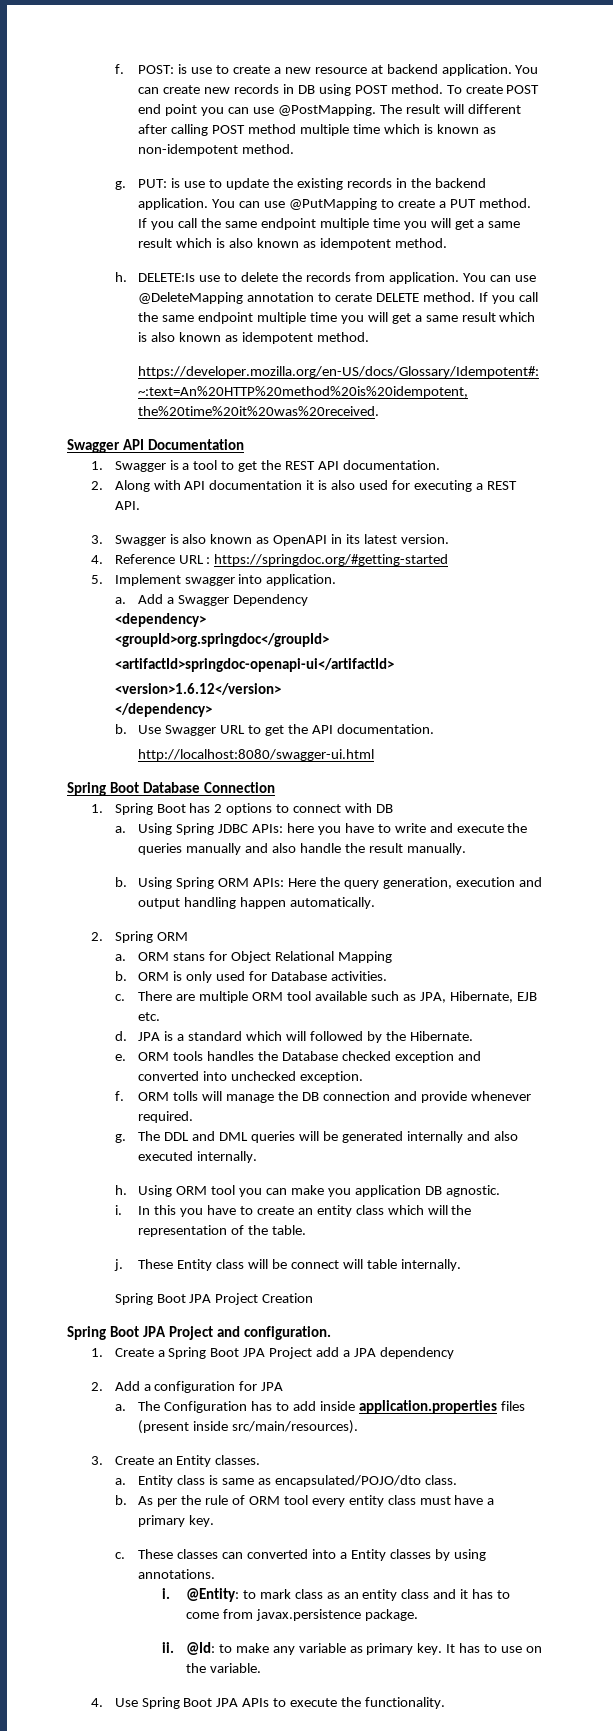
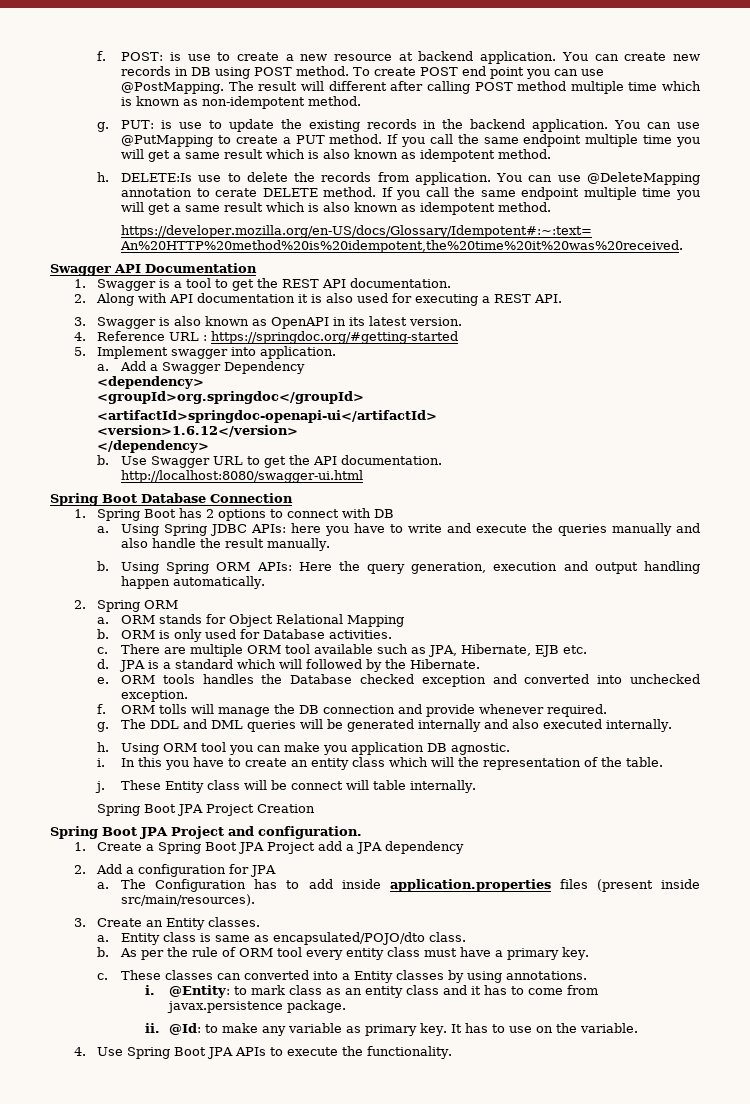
[173,952,206,961] stans -> [159,614,203,624] stands

